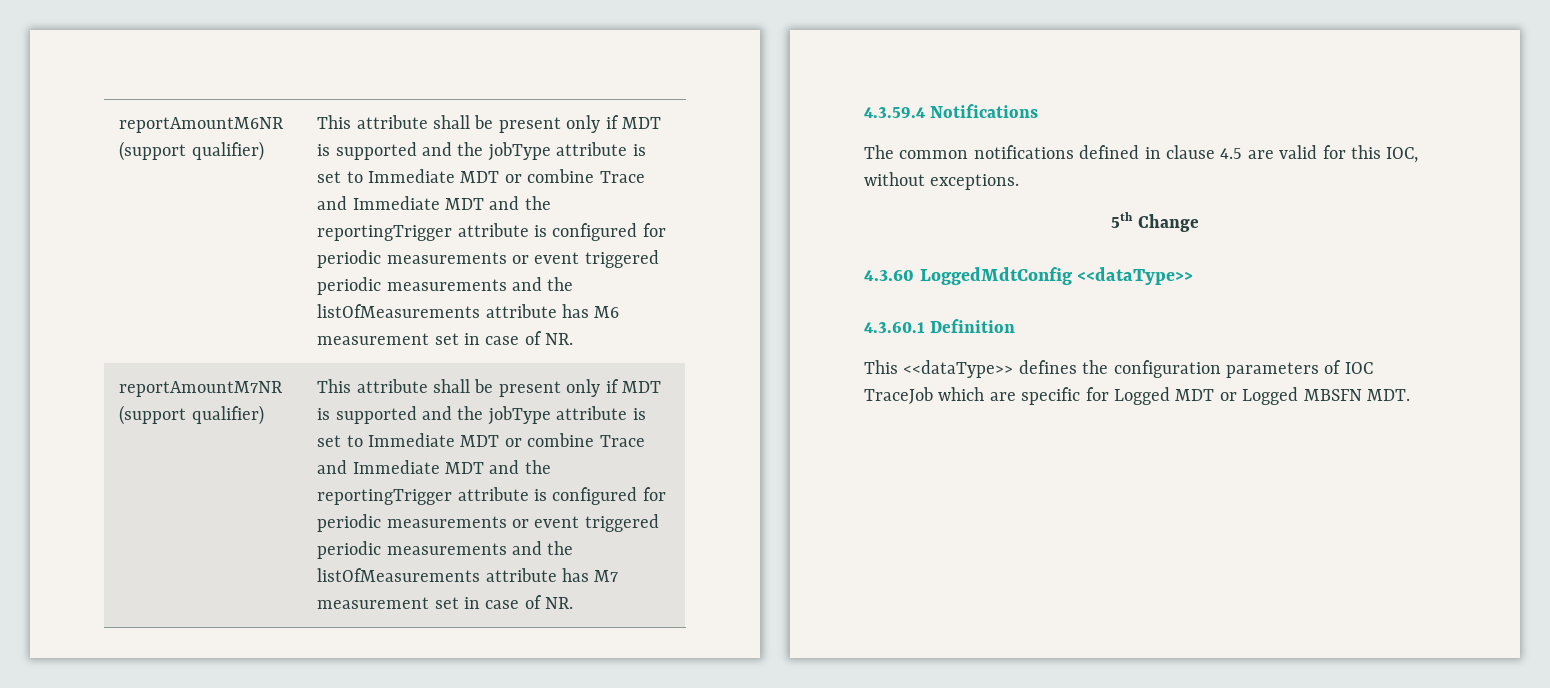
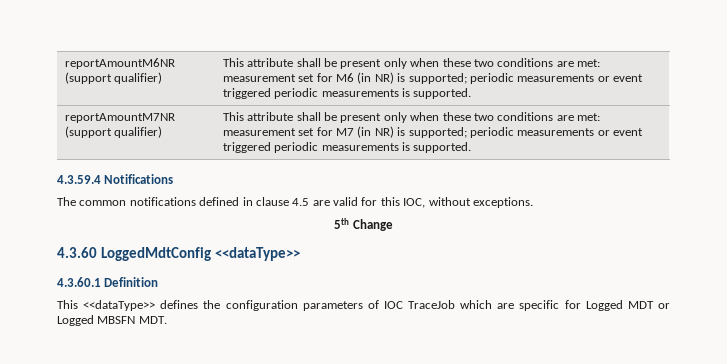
[605,115,662,129] [317,142,646,161] [317,169,645,183] [317,196,551,210] [317,223,666,241] [317,250,659,268] [317,277,574,295] [317,304,620,318] [317,331,574,345] if MDT is supported and the jobType attribute is set to Immediate MDT or combine Trace and Immediate MDT and the reportingTrigger attribute is configured for periodic measurements or event triggered periodic measurements and the listOfMeasurements attribute has M6 measurement set in case of NR. -> [410,58,600,67] [222,72,643,84] [222,88,472,99] when these two conditions are met: measurement set for M6 (in NR) is supported; periodic measurements or event triggered periodic measurements is supported.
[605,379,662,393] [317,406,646,425] [317,433,645,447] [317,460,551,474] [317,487,666,505] [317,514,659,532] [317,541,574,559] [317,568,619,582] [317,595,574,609] if MDT is supported and the jobType attribute is set to Immediate MDT or combine Trace and Immediate MDT and the reportingTrigger attribute is configured for periodic measurements or event triggered periodic measurements and the listOfMeasurements attribute has M7 measurement set in case of NR. -> [410,112,600,121] [222,126,643,138] [222,142,472,153] when these two conditions are met: measurement set for M7 (in NR) is supported; periodic measurements or event triggered periodic measurements is supported.

